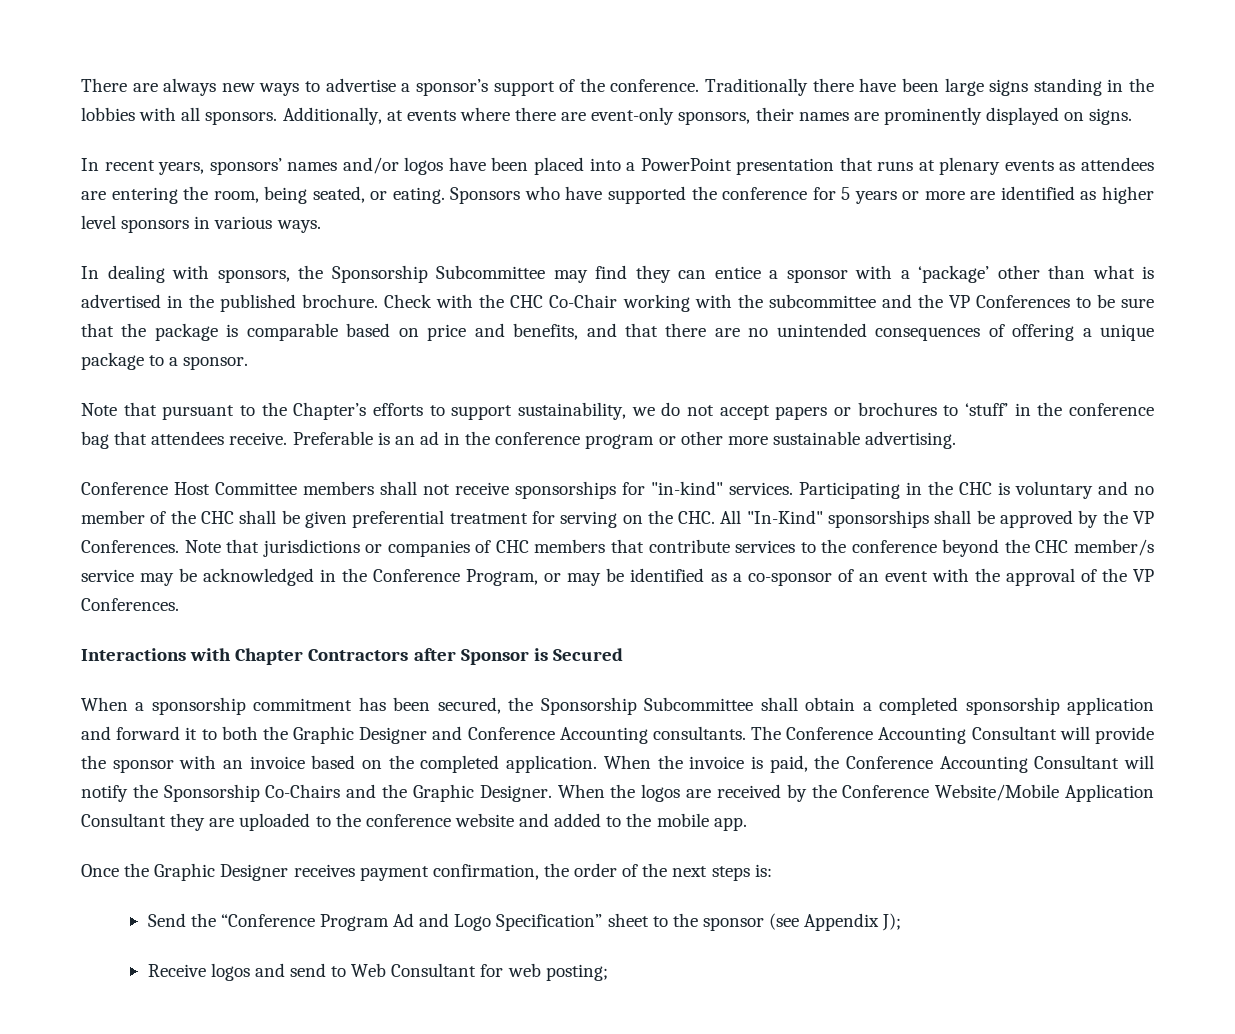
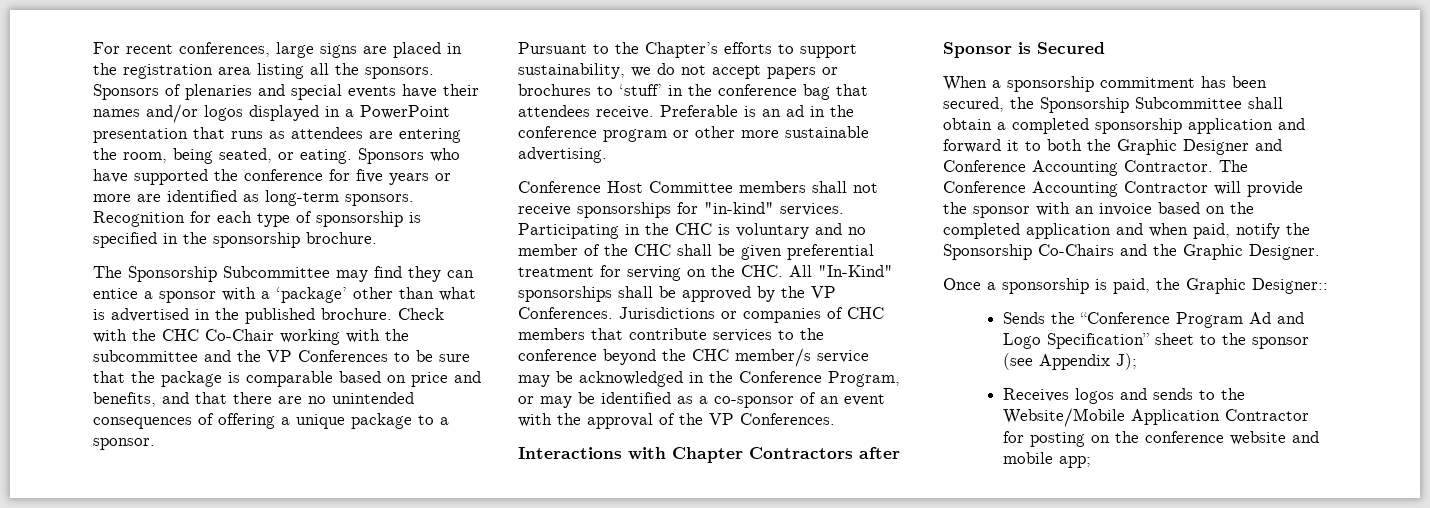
[81,78,1154,96] [81,107,1133,125] [81,157,621,175] There are always new ways to advertise a sponsor’s support of the conference. Traditionally there have been large signs standing in the lobbies with all sponsors. Additionally, at events where there are event-only sponsors, their names are prominently displayed on signs. // In recent years, sponsors’ names and/or logos have been placed into -> [93,42,462,58] [93,63,434,79] [93,84,479,100] [93,104,340,123] For recent conferences, large signs are placed in the registration area listing all the sponsors. Sponsors of plenaries and special events have their names and/or logos displayed in
[918,157,1054,175] at plenary events -> (263, 135) none
[841,187,851,200] 5 -> [356,169,383,183] five
[1101,186,1154,204] [81,215,321,233] [81,265,323,283] higher level sponsors in various ways. // In dealing with sponsors, the -> [265,190,414,206] [93,211,421,227] [93,232,377,248] [93,266,122,278] long-term sponsors. Recognition for each type of sponsorship is specified in the sponsorship brochure. // The
[81,402,235,420] Note that pursuant -> [518,42,587,54] Pursuant
[184,539,360,557] Note that jurisdictions -> [619,307,715,319] Jurisdictions
[652,726,746,740] consultants. -> [1124,160,1213,172] Contractor.
[971,726,1057,740] Consultant -> [1124,181,1208,193] Contractor
[506,755,1155,773] application. When the invoice is paid, the Conference Accounting Consultant will -> [1026,223,1230,239] application and when paid,
[557,784,1155,802] [81,813,747,831] [81,863,772,881] [147,913,186,927] When the logos are received by the Conference Website/Mobile Application Consultant they are uploaded to the conference website and added to the mobile app. // Once the Graphic Designer receives payment confirmation, the order of the next steps is: // Send -> [943,278,1328,294] [1003,312,1046,324] // Once a sponsorship is paid, the Graphic Designer:: // Sends
[147,964,206,977] Receive -> [1003,388,1070,402] Receives
[289,963,608,981] send to Web Consultant for web posting; -> [1153,388,1246,400] [1003,408,1310,427] [1003,431,1320,447] [1003,452,1092,468] sends to the Website/Mobile Application Contractor for posting on the conference website and mobile app;

